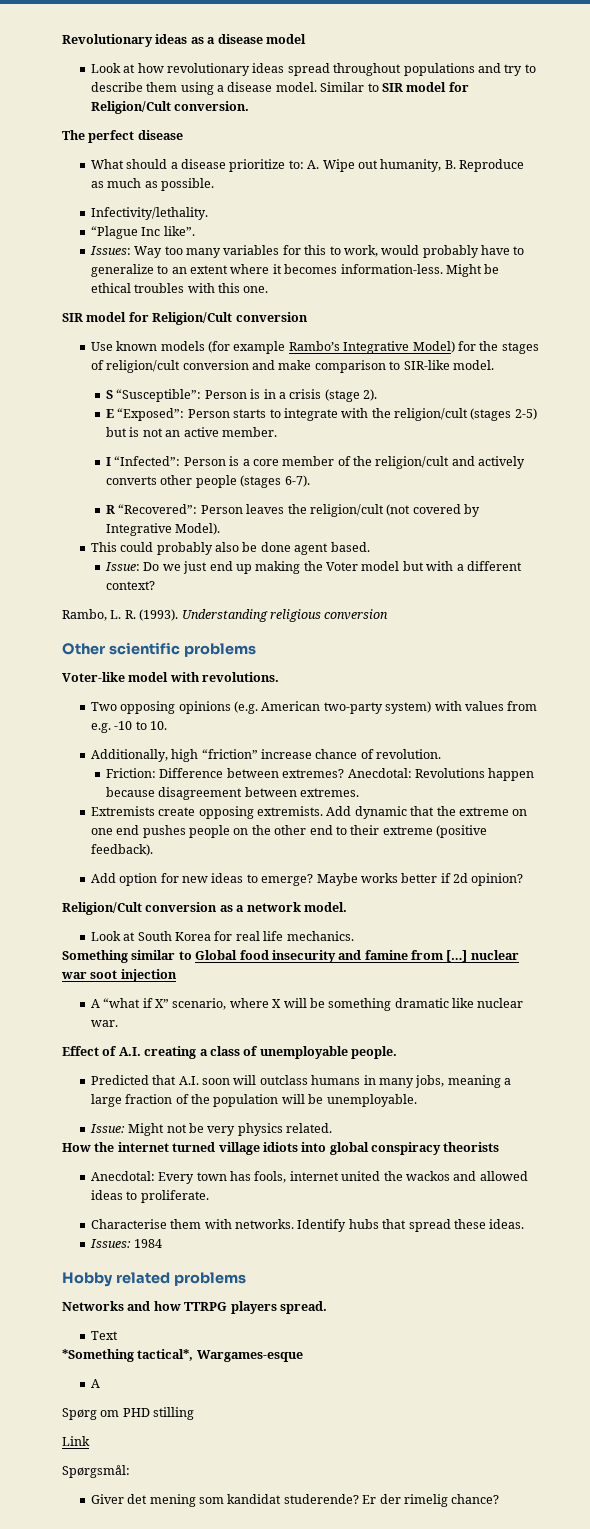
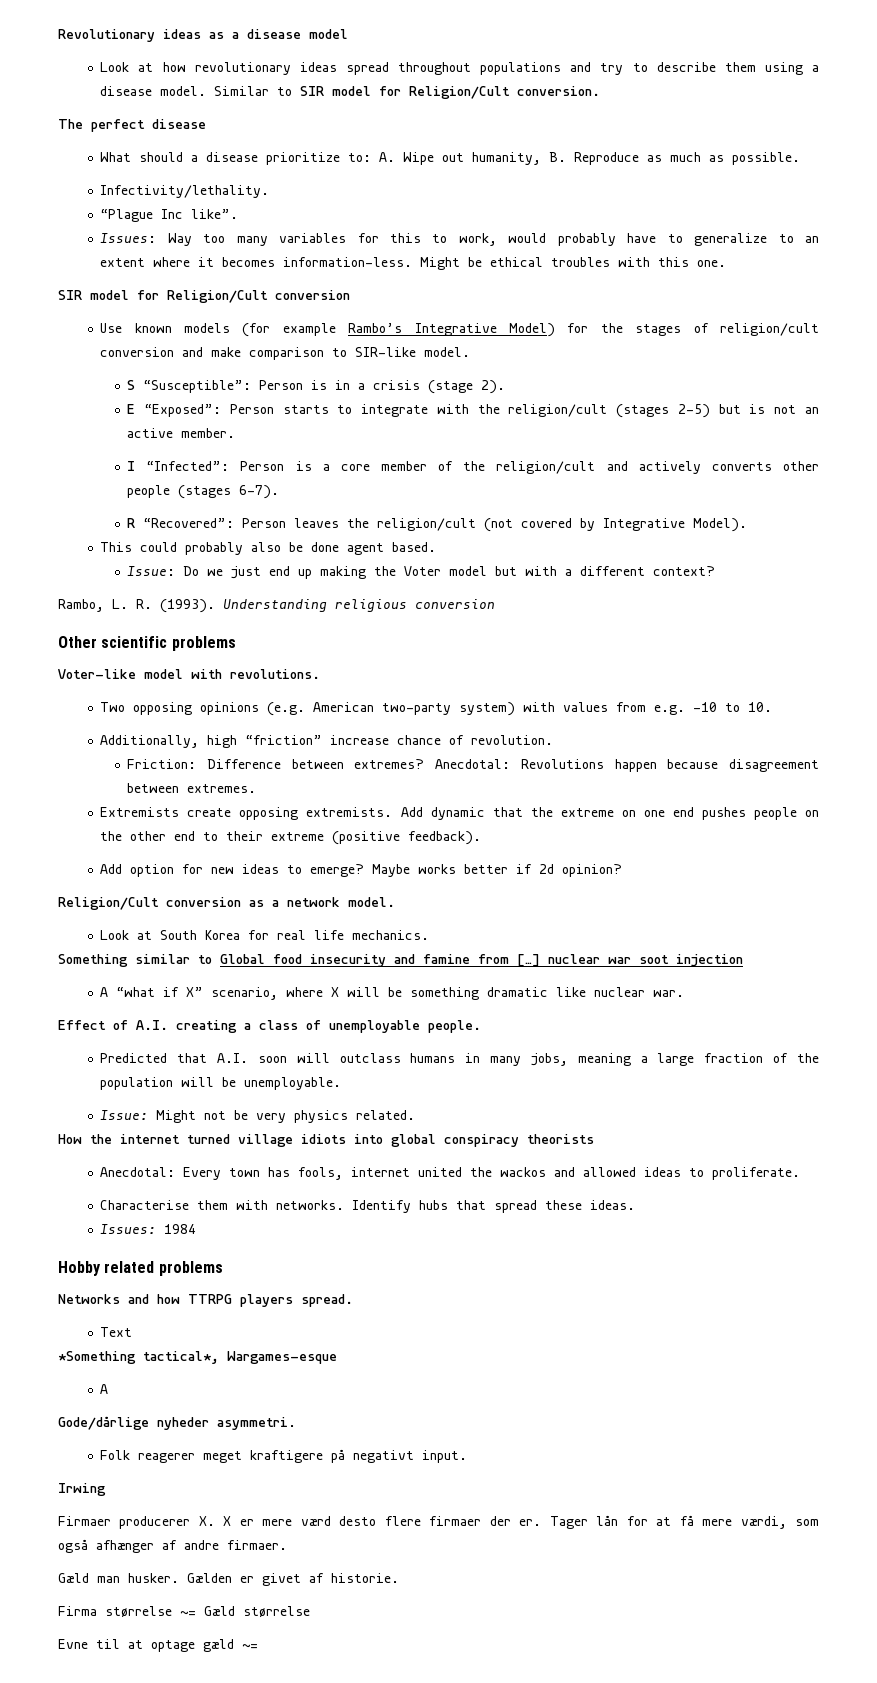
[62,1407,195,1420] [62,1436,90,1446] [62,1465,130,1478] [90,1494,500,1507] Spørg om PHD stilling // Link // Spørgsmål: // Giver det mening som kandidat studerende? Er der rimelig chance? -> [58,1416,296,1430] [100,1449,468,1463] [58,1483,106,1496] [58,1515,820,1529] [58,1539,287,1553] [58,1573,399,1586] [58,1606,310,1618] [58,1639,258,1652] Gode/dårlige nyheder asymmetri. // Folk reagerer meget kraftigere på negativt input. // Irwing // Firmaer producerer X. X er mere værd desto flere firmaer der er. Tager lån for at få mere værdi, som også afhænger af andre firmaer. // Gæld man husker. Gælden er givet af historie. // Firma størrelse ~= Gæld størrelse // Evne til at optage gæld ~=

